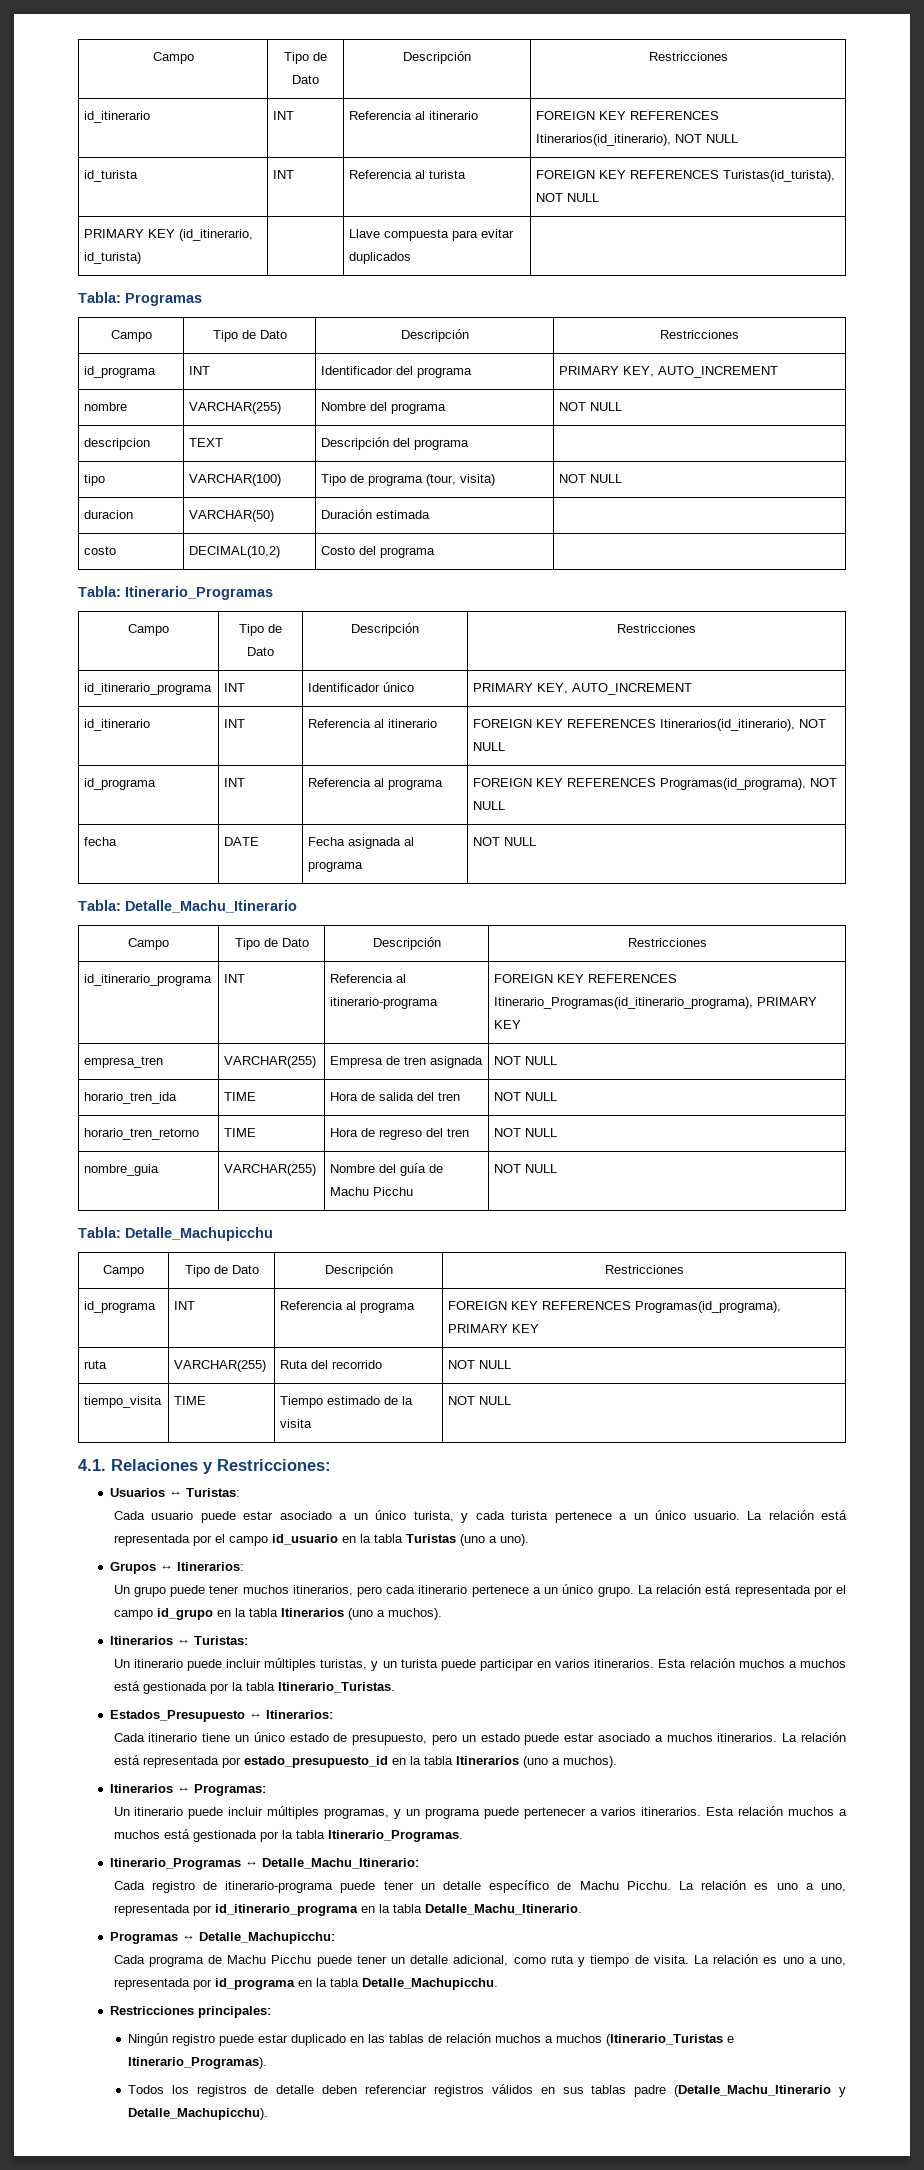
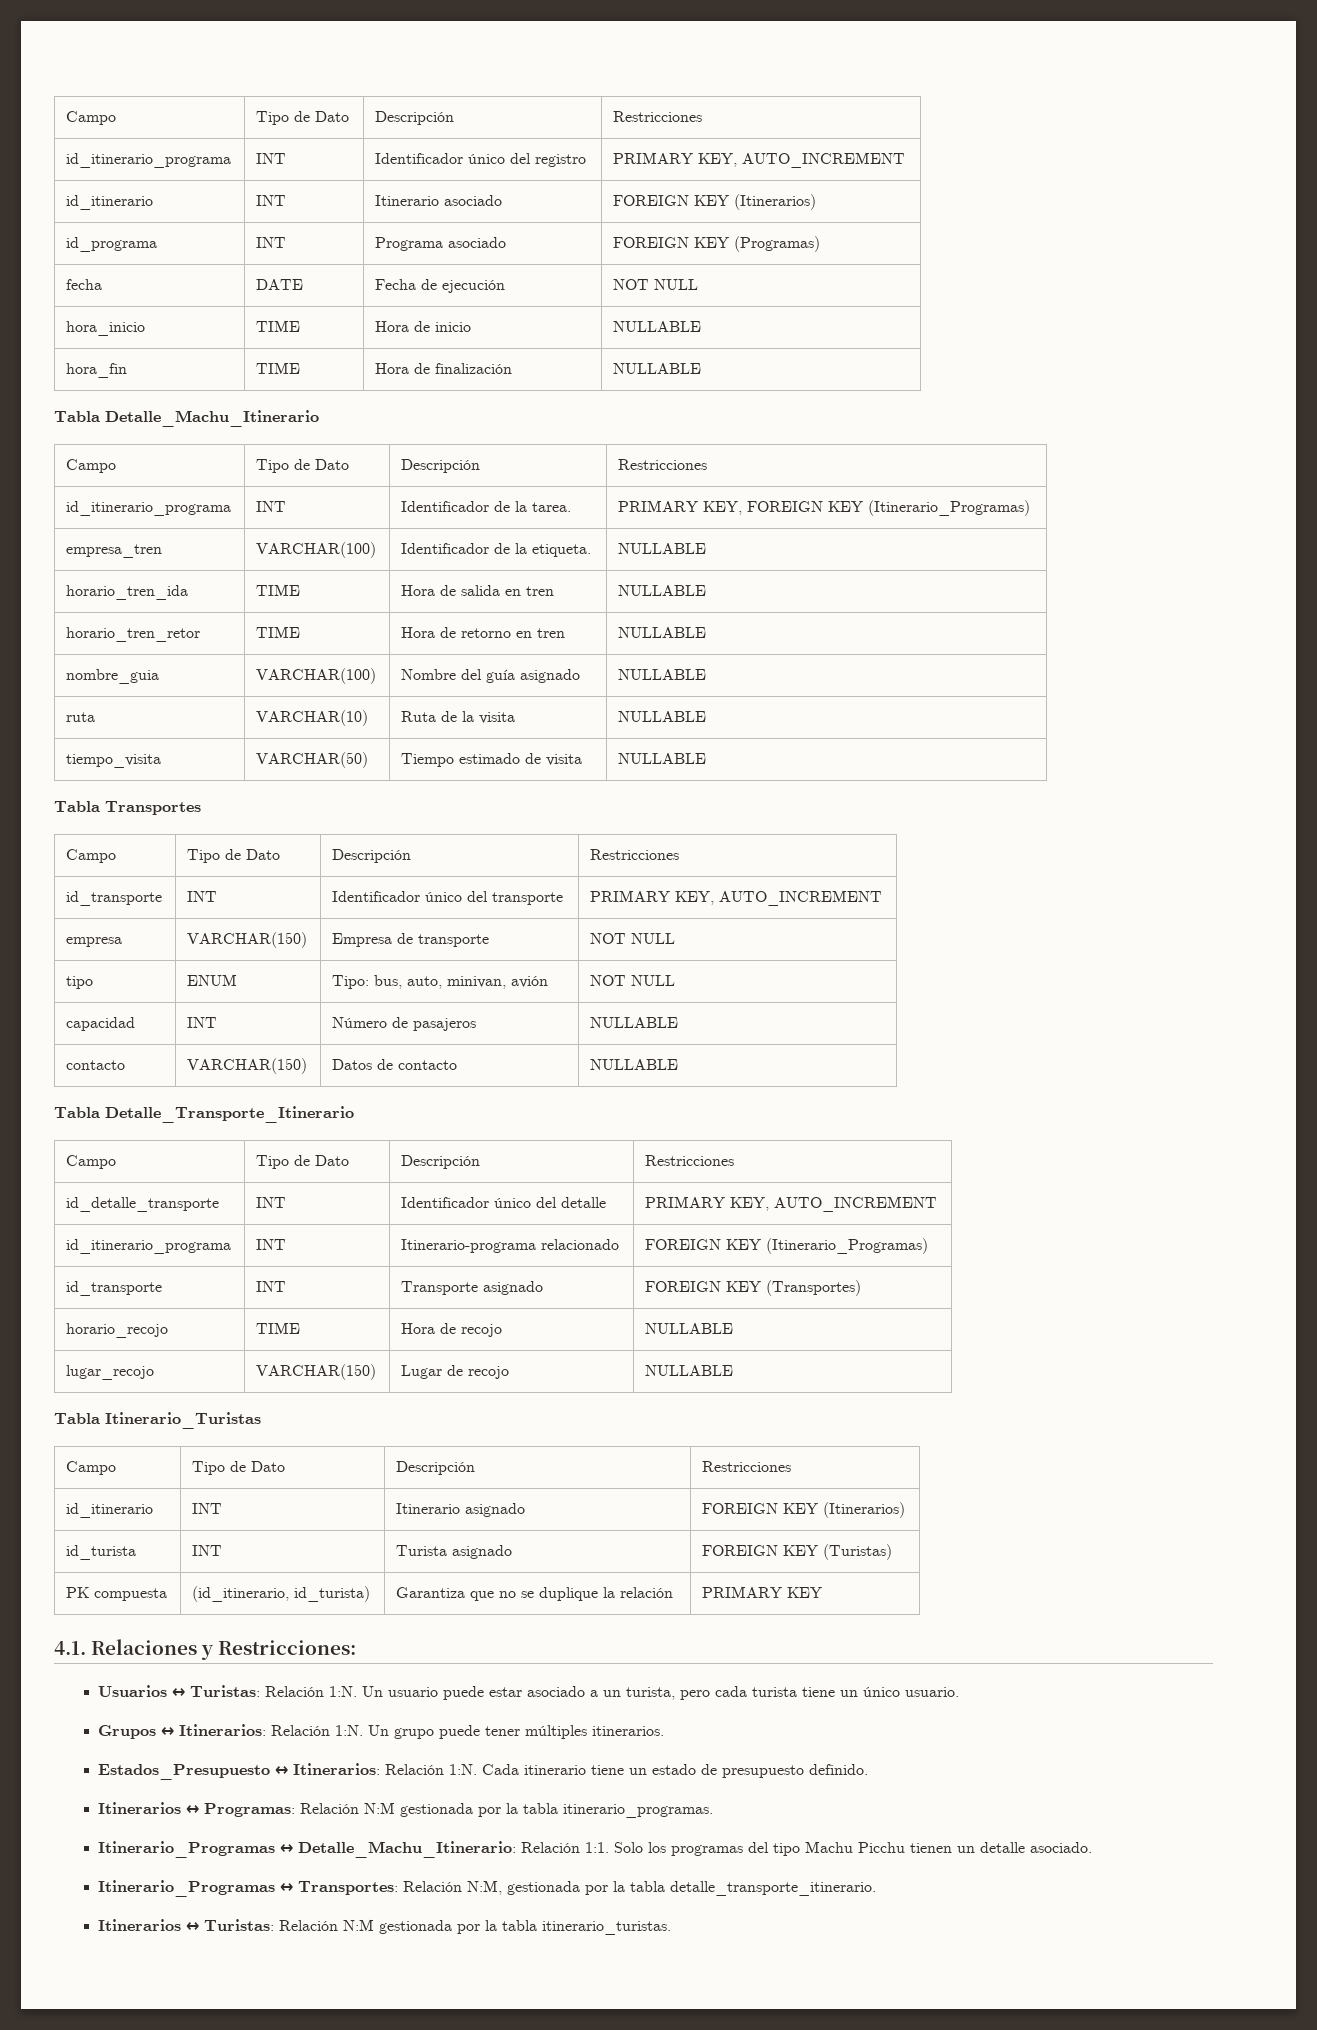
[152,52,194,64] [284,52,327,64] [292,75,319,84] [403,51,471,64] [648,52,728,61] [84,111,151,123] [273,111,295,120] [349,111,479,120] [536,111,720,120] [536,134,739,146] [84,170,139,182] [273,170,295,179] [349,170,467,179] [536,170,836,182] [536,193,600,202] [84,229,254,241] [84,252,142,264] [349,229,515,241] [349,252,412,264] [78,292,202,306] [110,330,152,342] [212,330,287,342] [400,329,469,342] [660,330,739,339] [84,366,157,378] [189,366,211,375] [321,366,473,378] [559,366,779,378] [84,402,128,411] [189,402,282,414] [321,402,447,414] [559,402,623,411] [84,438,151,450] [189,438,224,447] [321,437,470,450] [84,474,106,486] [189,474,282,486] [321,474,496,486] [559,474,623,483] [84,510,134,519] [189,510,275,522] [321,509,431,519] [84,546,117,555] [189,546,281,558] [321,546,436,558] [78,586,273,600] [128,624,169,636] [239,624,282,636] [247,647,274,656] [351,623,419,636] [617,624,696,633] [84,683,213,695] [224,683,246,692] [308,682,415,692] [473,683,693,695] [84,719,151,731] [224,719,246,728] [308,719,438,728] [473,719,827,731] [473,742,506,751] [84,778,157,790] [224,778,246,787] [308,778,444,790] [473,778,838,790] [473,801,506,810] [84,837,118,846] [224,837,260,846] [308,837,415,849] [308,861,364,872] [473,837,537,846] [78,900,297,913] [128,938,169,950] [234,938,309,950] [372,937,441,950] [627,938,707,947] [84,974,213,986] [224,974,246,983] [330,974,407,983] [330,997,439,1009] [494,974,678,983] [494,997,818,1009] [494,1020,522,1029] [84,1056,164,1068] [224,1056,317,1068] Campo | Tipo de Dato | Descripción | Restricciones // id_itinerario | INT | Referencia al itinerario | FOREIGN KEY REFERENCES Itinerarios(id_itinerario), NOT NULL // id_turista | INT | Referencia al turista | FOREIGN KEY REFERENCES Turistas(id_turista), NOT NULL // PRIMARY KEY (id_itinerario, id_turista) | | Llave compuesta para evitar duplicados | // Tabla: Programas // Campo | Tipo de Dato | Descripción | Restricciones // id_programa | INT | Identificador del programa | PRIMARY KEY, AUTO_INCREMENT // nombre | VARCHAR(255) | Nombre del programa | NOT NULL // descripcion | TEXT | Descripción del programa | // tipo | VARCHAR(100) | Tipo de programa (tour, visita) | NOT NULL // duracion | VARCHAR(50) | Duración estimada | // costo | DECIMAL(10,2) | Costo del programa | // Tabla: Itinerario_Programas // Campo | Tipo de Dato | Descripción | Restricciones // id_itinerario_programa | INT | Identificador único | PRIMARY KEY, AUTO_INCREMENT // id_itinerario | INT | Referencia al itinerario | FOREIGN KEY REFERENCES Itinerarios(id_itinerario), NOT NULL // id_programa | INT | Referencia al programa | FOREIGN KEY REFERENCES Programas(id_programa), NOT NULL // fecha | DATE | Fecha asignada al programa | NOT NULL // Tabla: Detalle_Machu_Itinerario // Campo | Tipo de Dato | Descripción | Restricciones // id_itinerario_programa | INT | Referencia al itinerario-programa | FOREIGN KEY REFERENCES Itinerario_Programas(id_itinerario_programa), PRIMARY KEY // empresa_tren | VARCHAR(255) -> [66,111,117,125] [256,111,350,125] [375,111,455,125] [613,111,703,122] [66,153,232,168] [256,153,287,164] [375,153,587,167] [613,152,906,168] [66,195,154,210] [256,195,287,206] [375,195,503,206] [613,194,817,210] [66,237,158,252] [256,237,287,248] [375,237,507,251] [613,236,821,252] [66,279,103,290] [256,279,304,290] [375,279,506,293] [613,279,699,290] [66,321,146,336] [256,320,301,332] [375,321,472,332] [613,321,702,332] [66,363,128,378] [256,362,301,374] [375,363,513,374] [613,363,702,374] [54,410,319,427] [66,459,117,473] [256,459,350,473] [401,459,481,473] [618,459,708,470] [66,501,232,516] [256,501,287,512] [401,501,572,512] [618,500,1031,516] [66,544,163,558] [256,542,377,558] [401,543,592,557] [618,543,707,554] [66,585,189,600] [256,584,301,596] [401,585,555,596] [618,585,707,596] [66,627,201,642] [256,626,301,638] [401,627,566,638] [618,627,707,638] [66,669,160,684] [256,668,377,684] [401,669,581,683] [618,669,707,680] [66,712,96,722] [256,710,369,726] [401,711,516,724] [618,711,707,722] [66,754,162,768] [256,752,369,768] [401,753,583,767] [618,753,707,764] [54,801,201,815] [66,849,117,863] [187,849,281,863] [332,849,412,863] [590,849,680,860] [66,891,163,906] [187,891,218,902] [332,891,564,905] [590,890,883,906] [66,937,123,947] [187,932,308,948] Campo | Tipo de Dato | Descripción | Restricciones // id_itinerario_programa | INT | Identificador único del registro | PRIMARY KEY, AUTO_INCREMENT // id_itinerario | INT | Itinerario asociado | FOREIGN KEY (Itinerarios) // id_programa | INT | Programa asociado | FOREIGN KEY (Programas) // fecha | DATE | Fecha de ejecución | NOT NULL // hora_inicio | TIME | Hora de inicio | NULLABLE // hora_fin | TIME | Hora de finalización | NULLABLE // Tabla Detalle_Machu_Itinerario // Campo | Tipo de Dato | Descripción | Restricciones // id_itinerario_programa | INT | Identificador de la tarea. | PRIMARY KEY, FOREIGN KEY (Itinerario_Programas) // empresa_tren | VARCHAR(100) | Identificador de la etiqueta. | NULLABLE // horario_tren_ida | TIME | Hora de salida en tren | NULLABLE // horario_tren_retor | TIME | Hora de retorno en tren | NULLABLE // nombre_guia | VARCHAR(100) | Nombre del guía asignado | NULLABLE // ruta | VARCHAR(10) | Ruta de la visita | NULLABLE // tiempo_visita | VARCHAR(50) | Tiempo estimado de visita | NULLABLE // Tabla Transportes // Campo | Tipo de Dato | Descripción | Restricciones // id_transporte | INT | Identificador único del transporte | PRIMARY KEY, AUTO_INCREMENT // empresa | VARCHAR(150)
[404,1056,484,1068] [494,1056,558,1065] [84,1092,178,1104] [224,1092,257,1101] [330,1092,461,1101] [494,1092,558,1101] [84,1128,200,1140] [224,1128,257,1137] [330,1128,470,1140] [494,1128,558,1137] [84,1164,160,1176] [224,1164,317,1176] [330,1163,444,1176] [330,1187,414,1196] [494,1164,558,1173] [78,1227,273,1241] [103,1265,144,1277] [184,1265,259,1277] [324,1264,393,1277] [604,1265,684,1274] [84,1301,157,1313] [174,1301,196,1310] [280,1301,416,1313] [448,1301,782,1313] [448,1324,540,1333] [84,1360,108,1369] [174,1360,267,1372] [280,1360,383,1369] [448,1360,512,1369] [84,1396,163,1408] [174,1396,207,1405] [280,1396,414,1408] [280,1419,313,1428] [448,1396,512,1405] tren asignada | NOT NULL // horario_tren_ida | TIME | Hora de salida del tren | NOT NULL // horario_tren_retorno | TIME | Hora de regreso del tren | NOT NULL // nombre_guia | VARCHAR(255) | Nombre del guía de Machu Picchu | NOT NULL // Tabla: Detalle_Machupicchu // Campo | Tipo de Dato | Descripción | Restricciones // id_programa | INT | Referencia al programa | FOREIGN KEY REFERENCES Programas(id_programa), PRIMARY KEY // ruta | VARCHAR(255) | Ruta del recorrido | NOT NULL // tiempo_visita | TIME | Tiempo estimado de la visita | NOT NULL -> [418,934,490,947] [590,933,676,944] [66,976,94,989] [187,974,238,986] [332,975,549,989] [590,975,676,986] [66,1017,136,1031] [187,1017,218,1028] [332,1017,477,1031] [590,1017,679,1028] [66,1060,126,1070] [187,1058,308,1074] [332,1059,458,1070] [590,1059,679,1070] [54,1106,354,1123] [66,1155,117,1169] [256,1155,350,1169] [401,1155,481,1169] [645,1155,735,1166] [66,1197,220,1212] [256,1197,287,1208] [401,1197,607,1208] [645,1196,938,1212] [66,1239,232,1254] [256,1239,287,1250] [401,1239,620,1253] [645,1238,929,1254] [66,1281,163,1296] [256,1281,287,1292] [401,1281,544,1295] [645,1280,862,1296] [66,1323,169,1338] [256,1322,301,1334] [401,1323,503,1337] [645,1323,734,1334] [66,1365,155,1380] [256,1364,377,1380] [401,1365,510,1379] [645,1365,734,1376] [54,1412,261,1429] [66,1461,117,1475] [192,1461,286,1475] [396,1461,476,1475] [702,1461,792,1472] [66,1503,154,1518] [192,1503,223,1514] [396,1503,526,1517] [702,1502,906,1518] [66,1545,137,1560] [192,1545,223,1556] [396,1545,513,1559] [702,1544,893,1560] [66,1587,168,1601] [192,1586,371,1602] [396,1587,674,1601] [702,1586,823,1598] transporte | NOT NULL // tipo | ENUM | Tipo: bus, auto, minivan, avión | NOT NULL // capacidad | INT | Número de pasajeros | NULLABLE // contacto | VARCHAR(150) | Datos de contacto | NULLABLE // Tabla Detalle_Transporte_Itinerario // Campo | Tipo de Dato | Descripción | Restricciones // id_detalle_transporte | INT | Identificador único del detalle | PRIMARY KEY, AUTO_INCREMENT // id_itinerario_programa | INT | Itinerario-programa relacionado | FOREIGN KEY (Itinerario_Programas) // id_transporte | INT | Transporte asignado | FOREIGN KEY (Transportes) // horario_recojo | TIME | Hora de recojo | NULLABLE // lugar_recojo | VARCHAR(150) | Lugar de recojo | NULLABLE // Tabla Itinerario_Turistas // Campo | Tipo de Dato | Descripción | Restricciones // id_itinerario | INT | Itinerario asignado | FOREIGN KEY (Itinerarios) // id_turista | INT | Turista asignado | FOREIGN KEY (Turistas) // PK compuesta | (id_itinerario, id_turista) | Garantiza que no se duplique la relación | PRIMARY KEY
[113,1511,145,1520] // Cada -> [265,1686,384,1697] Relación 1:N. Un
[375,1510,847,1523] [113,1534,529,1546] único turista, y cada turista pertenece a un único usuario. La relación está representada por el campo id_usuario en la tabla Turistas (uno a uno). -> [626,1686,960,1700] turista, pero cada turista tiene un único usuario.
(245, 1566) // -> [271,1725,364,1736] Relación 1:N.
[242,1584,847,1597] [113,1608,442,1620] [110,1636,249,1645] [113,1658,847,1671] [113,1681,395,1694] [110,1710,334,1722] [113,1732,846,1745] [113,1755,617,1768] [110,1784,267,1796] [113,1806,847,1819] [113,1829,463,1842] [110,1858,420,1870] [113,1880,847,1893] [113,1904,582,1916] [110,1932,336,1944] [113,1954,846,1967] [113,1978,498,1990] [110,2006,272,2018] [127,2033,734,2046] [127,2057,267,2069] [127,2084,847,2097] [127,2108,268,2120] muchos itinerarios, pero cada itinerario pertenece a un único grupo. La relación está representada por el campo id_grupo en la tabla Itinerarios (uno a muchos). // Itinerarios ↔ Turistas: // Un itinerario puede incluir múltiples turistas, y un turista puede participar en varios itinerarios. Esta relación muchos a muchos está gestionada por la tabla Itinerario_Turistas. // Estados_Presupuesto ↔ Itinerarios: // Cada itinerario tiene un único estado de presupuesto, pero un estado puede estar asociado a muchos itinerarios. La relación está representada por estado_presupuesto_id en la tabla Itinerarios (uno a muchos). // Itinerarios ↔ Programas: // Un itinerario puede incluir múltiples programas, y un programa puede pertenecer a varios itinerarios. Esta relación muchos a muchos está gestionada por la tabla Itinerario_Programas. // Itinerario_Programas ↔ Detalle_Machu_Itinerario: // Cada registro de itinerario-programa puede tener un detalle específico de Machu Picchu. La relación es uno a uno, representada por id_itinerario_programa en la tabla Detalle_Machu_Itinerario. // Programas ↔ Detalle_Machupicchu: // Cada programa de Machu Picchu puede tener un detalle adicional, como ruta y tiempo de visita. La relación es uno a uno, representada por id_programa en la tabla Detalle_Machupicchu. // Restricciones principales: // Ningún registro puede estar duplicado en las tablas de relación muchos a muchos (Itinerario_Turistas e Itinerario_Programas). // Todos los registros de detalle deben referenciar registros válidos en sus tablas padre (Detalle_Machu_Itinerario y Detalle_Machupicchu). -> [525,1725,665,1739] [98,1763,869,1780] [98,1802,714,1818] [98,1841,1093,1858] [98,1880,877,1897] [98,1919,672,1935] múltiples itinerarios. // Estados_Presupuesto ↔ Itinerarios: Relación 1:N. Cada itinerario tiene un estado de presupuesto definido. // Itinerarios ↔ Programas: Relación N:M gestionada por la tabla itinerario_programas. // Itinerario_Programas ↔ Detalle_Machu_Itinerario: Relación 1:1. Solo los programas del tipo Machu Picchu tienen un detalle asociado. // Itinerario_Programas ↔ Transportes: Relación N:M, gestionada por la tabla detalle_transporte_itinerario. // Itinerarios ↔ Turistas: Relación N:M gestionada por la tabla itinerario_turistas.

